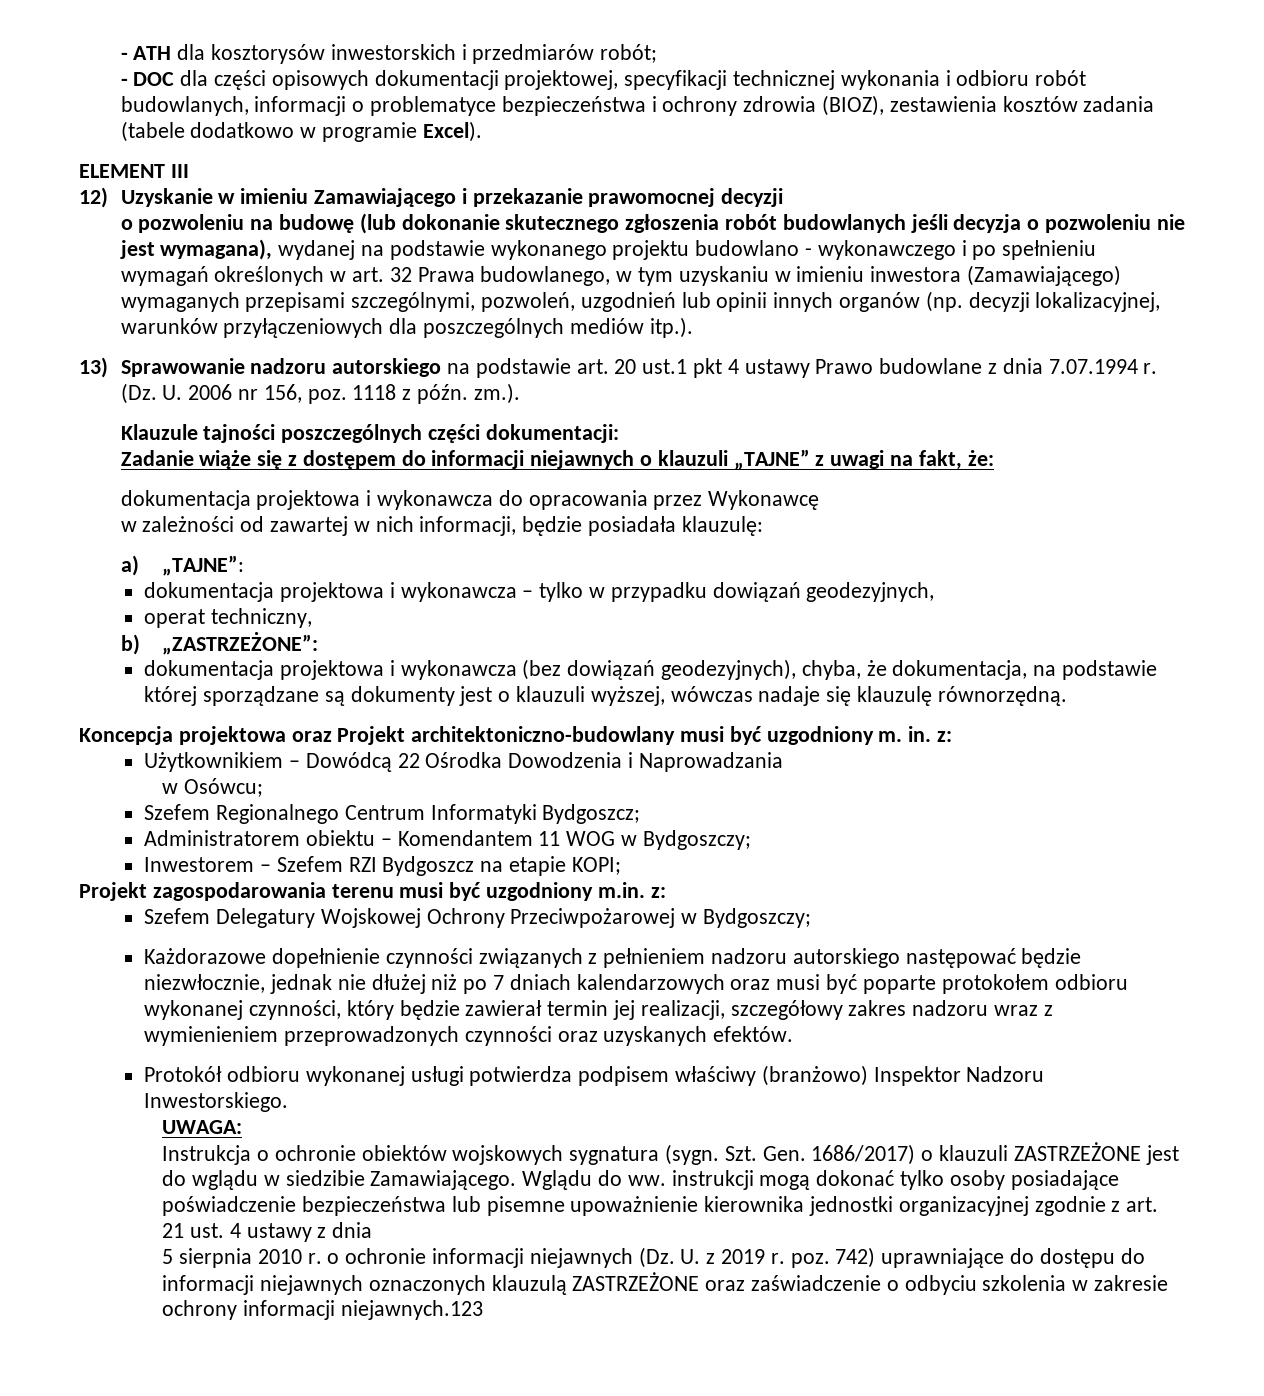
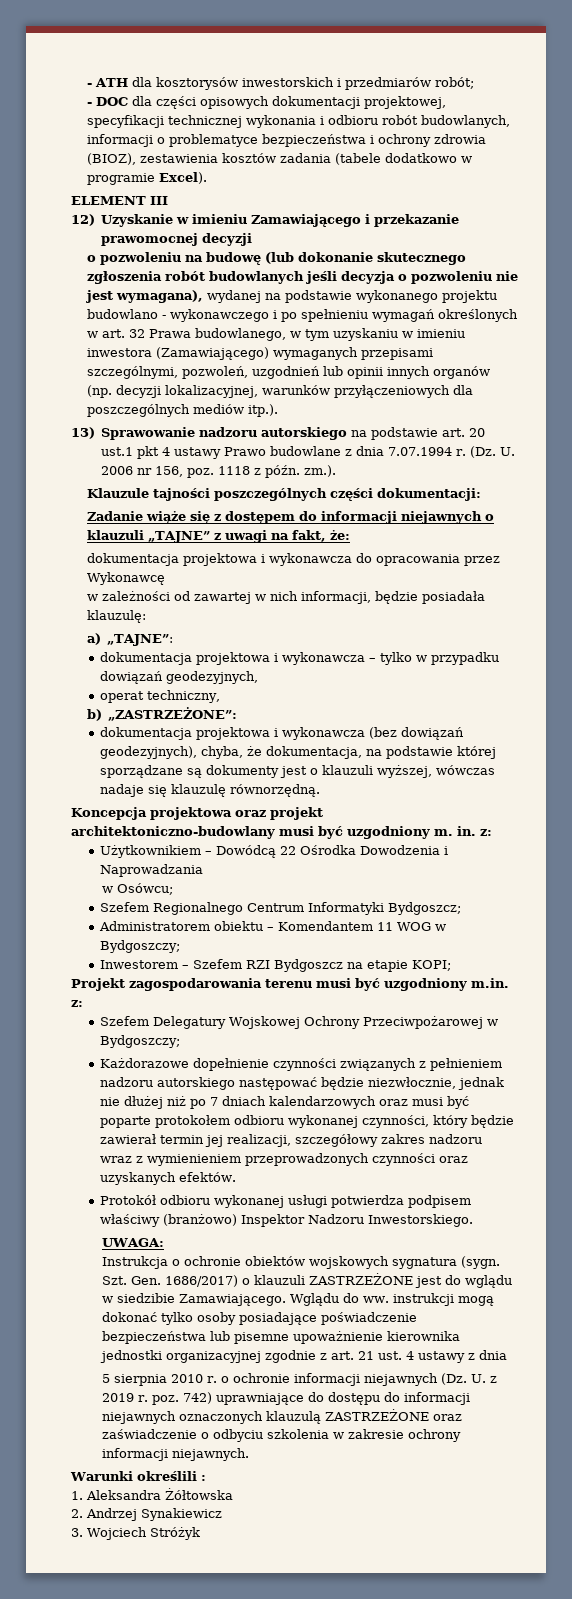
[337,726,406,745] Projekt -> [270,807,323,820] projekt
[340,1300,483,1320] niejawnych.123 -> [172,1448,250,1461] [70,1471,206,1481] [71,1488,233,1500] [71,1508,222,1521] [71,1527,200,1540] niejawnych. // Warunki określili : // 1. Aleksandra Żółtowska // 2. Andrzej Synakiewicz // 3. Wojciech Stróżyk

